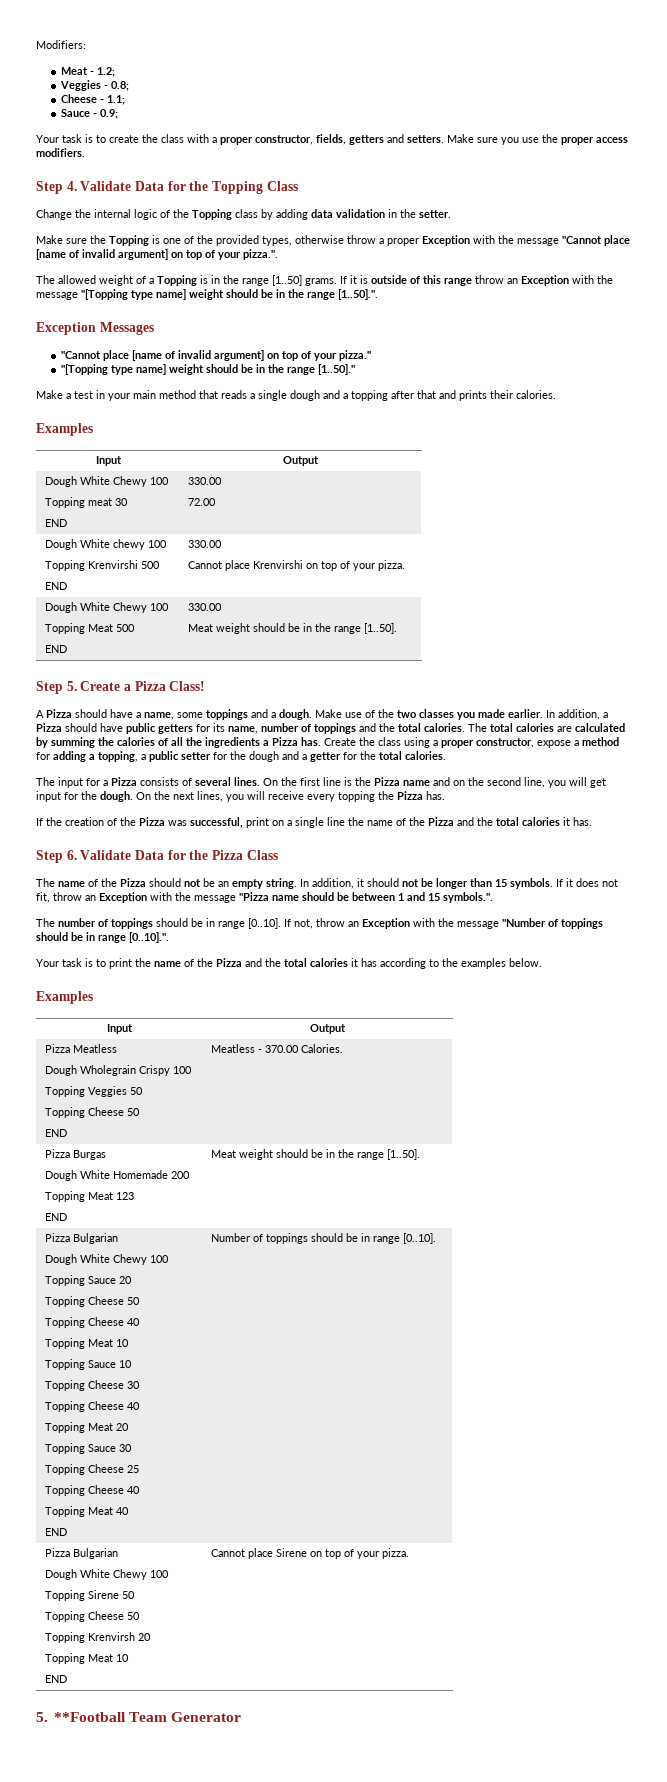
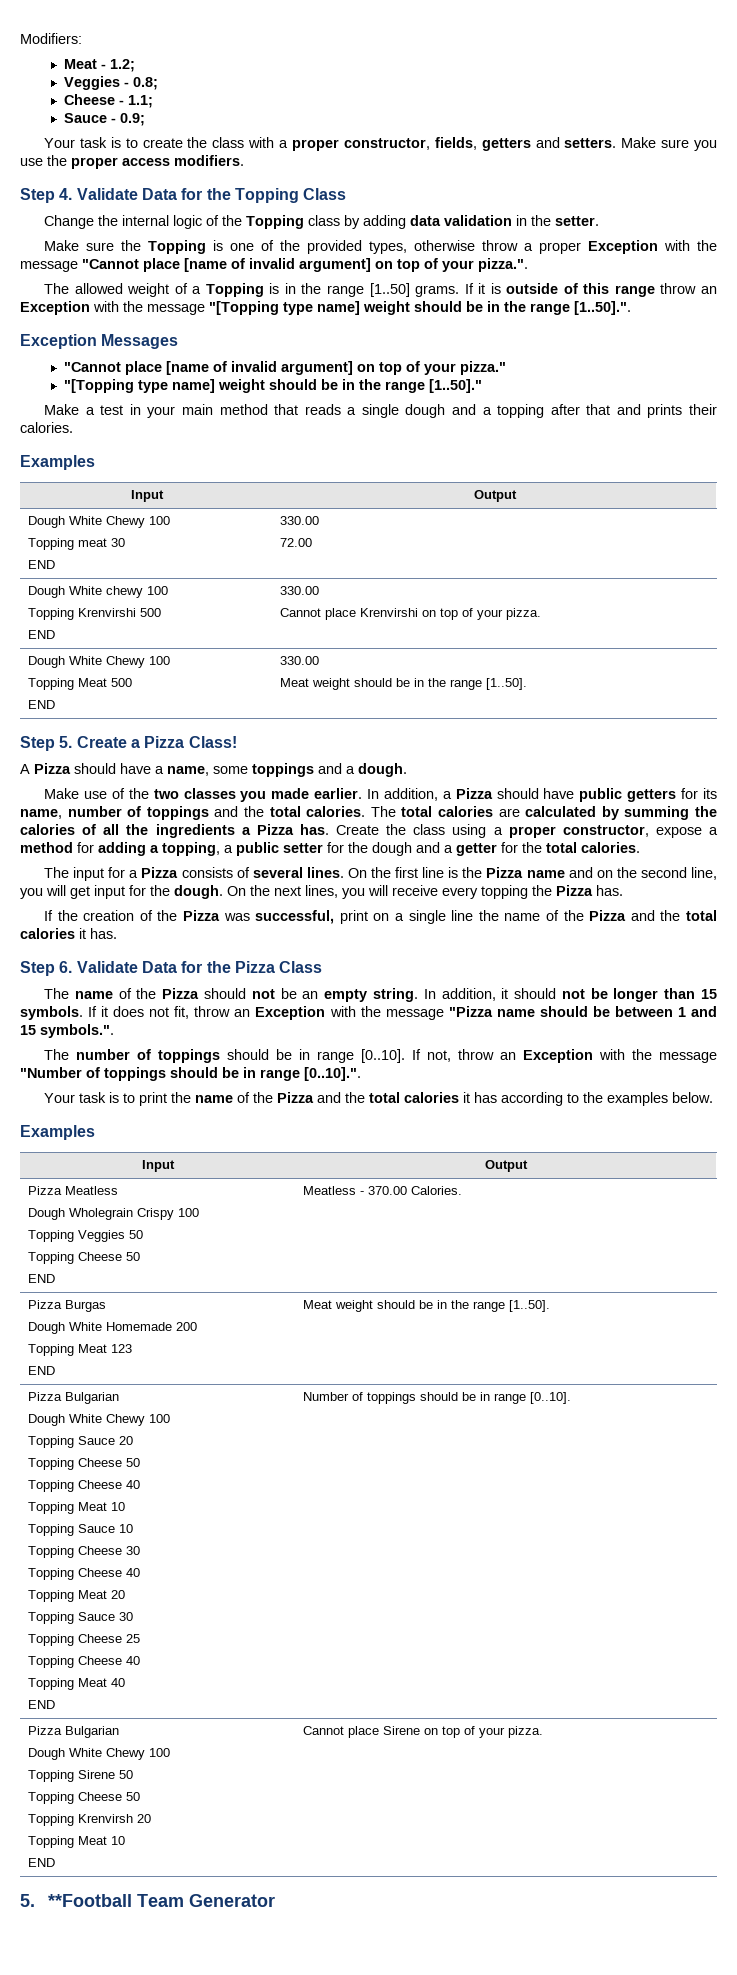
(312, 714) none -> (407, 770) //

